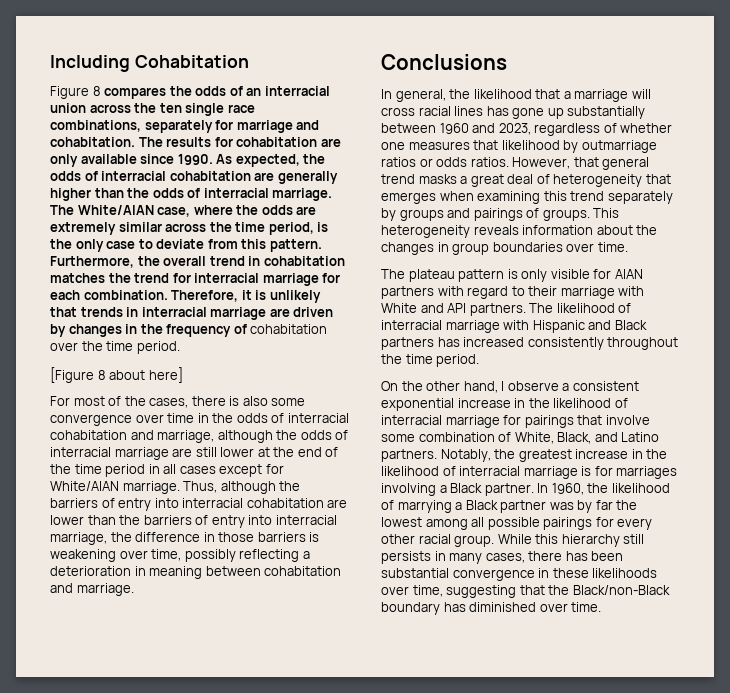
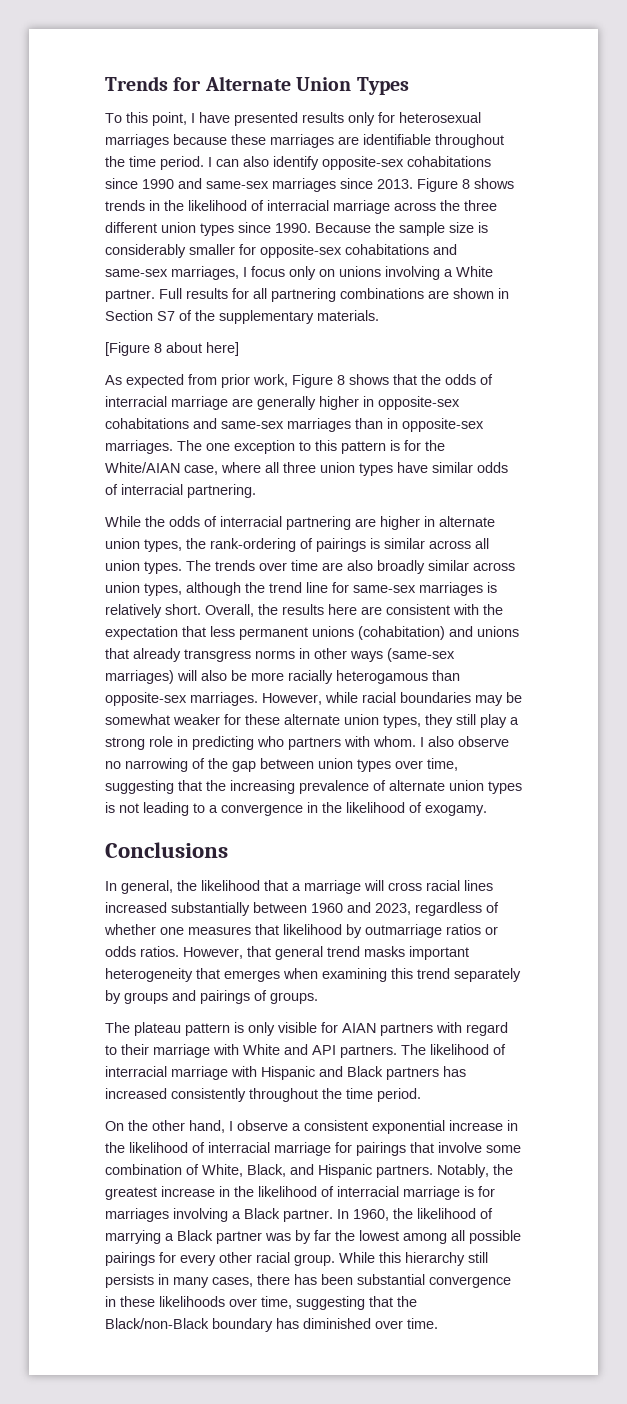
[50,55,249,72] [50,86,330,99] [50,103,255,116] [50,120,320,133] [50,137,341,147] [50,154,326,167] [50,171,338,184] [50,188,333,201] [50,205,317,217] [50,222,329,235] [50,239,322,252] [50,256,345,268] [50,273,341,286] [50,290,321,303] [50,307,334,320] [50,324,328,337] [50,341,180,354] [50,367,183,383] [50,396,306,408] [50,413,349,426] [50,430,273,443] Including Cohabitation // Figure 8 compares the odds of an interracial union across the ten single race combinations, separately for marriage and cohabitation. The results for cohabitation are only available since 1990. As expected, the odds of interracial cohabitation are generally higher than the odds of interracial marriage. The White/AIAN case, where the odds are extremely similar across the time period, is the only case to deviate from this pattern. Furthermore, the overall trend in cohabitation matches the trend for interracial marriage for each combination. Therefore, it is unlikely that trends in interracial marriage are driven by changes in the frequency of cohabitation over the time period. // [Figure 8 about here] // For most of the cases, there is also some convergence over time in the odds of interracial cohabitation and marriage, although -> [105,76,409,95] [105,112,481,126] [105,134,504,148] [105,156,491,170] [105,178,514,192] [105,200,497,214] [105,222,488,236] [105,244,457,258] [105,266,493,280] [105,288,509,302] [105,310,379,324] [105,342,239,356] [105,374,417,388] Trends for Alternate Union Types // To this point, I have presented results only for heterosexual marriages because these marriages are identifiable throughout the time period. I can also identify opposite-sex cohabitations since 1990 and same-sex marriages since 2013. Figure 8 shows trends in the likelihood of interracial marriage across the three different union types since 1990. Because the sample size is considerably smaller for opposite-sex cohabitations and same-sex marriages, I focus only on unions involving a White partner. Full results for all partnering combinations are shown in Section S7 of the supplementary materials. // [Figure 8 about here] // As expected from prior work, Figure 8 shows that
[195,447,339,457] [50,464,284,477] [50,481,301,494] [50,498,348,511] [50,515,337,528] [50,532,320,545] [50,549,310,562] [50,566,342,579] [50,583,134,596] still lower at the end of the time period in all cases except for White/AIAN marriage. Thus, although the barriers of entry into interracial cohabitation are lower than the barriers of entry into interracial marriage, the difference in those barriers is weakening over time, possibly reflecting a deterioration in meaning between cohabitation and marriage. -> [257,396,460,410] [105,418,484,432] [105,440,445,454] [105,462,508,476] [105,484,256,498] [105,516,495,530] [105,538,489,552] [105,560,515,574] [105,582,497,596] [105,604,503,618] [105,626,519,640] [105,648,455,662] [105,670,460,684] [105,692,522,706] [105,714,519,728] [105,736,509,750] [105,758,458,772] [105,780,522,794] [105,802,487,816] generally higher in opposite-sex cohabitations and same-sex marriages than in opposite-sex marriages. The one exception to this pattern is for the White/AIAN case, where all three union types have similar odds of interracial partnering. // While the odds of interracial partnering are higher in alternate union types, the rank-ordering of pairings is similar across all union types. The trends over time are also broadly similar across union types, although the trend line for same-sex marriages is relatively short. Overall, the results here are consistent with the expectation that less permanent unions (cohabitation) and unions that already transgress norms in other ways (same-sex marriages) will also be more racially heterogamous than opposite-sex marriages. However, while racial boundaries may be somewhat weaker for these alternate union types, they still play a strong role in predicting who partners with whom. I also observe no narrowing of the gap between union types over time, suggesting that the increasing prevalence of alternate union types is not leading to a convergence in the likelihood of exogamy.
[486,106,564,119] has gone up -> [105,902,167,913] increased
[460,174,550,187] a great deal of -> [409,946,469,960] important
[593,208,620,218] [381,225,658,238] [381,242,628,255] This heterogeneity reveals information about the changes in group boundaries over time. -> (318, 998) none
[621,432,660,442] Latino -> [318,1164,372,1178] Hispanic

